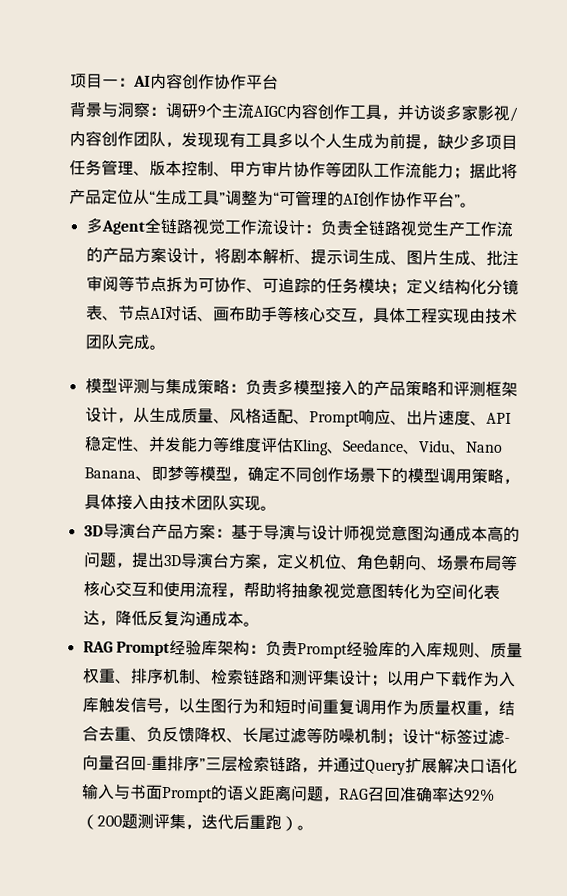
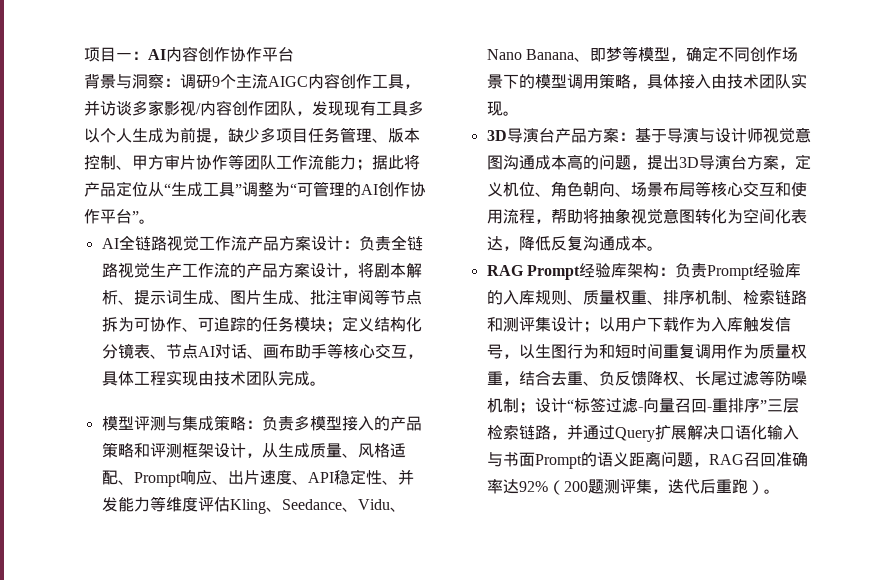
[85,217,145,235] 多Agent -> [101,238,119,249] AI
(273, 227) none -> [246,236,311,251] 产品方案

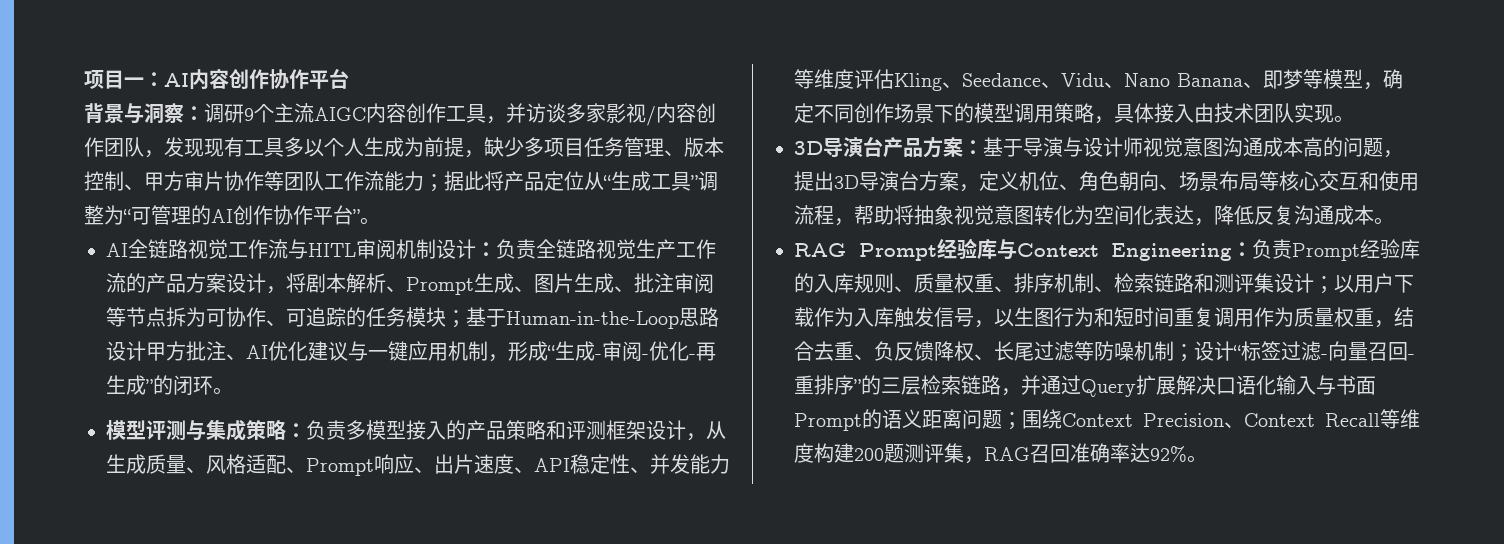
[246,236,311,251] 产品方案 -> [288,239,436,259] 与HITL审阅机制
[133,290,182,305] 提示词 -> [406,277,474,295] Prompt
[341,316,422,332] [101,343,423,359] [101,370,310,386] 定义结构化分镜表、节点AI对话、画布助手等核心交互，具体工程实现由技术团队完成 -> [466,307,719,329] [106,341,716,362] [106,375,213,396] 基于Human-in-the-Loop思路设计甲方批注、AI优化建议与一键应用机制，形成“生成-审阅-优化-再生成”的闭环
[626,263,659,278] 架构 -> [996,239,1232,261] 与Context Engineering
(767, 405) none -> [861,375,881,395] 的
(693, 459) none -> [1002,409,1420,430] [794,443,964,463] ；围绕Context Precision、Context Recall等维度构建200题测评集
[547,479,764,495] （200题测评集，迭代后重跑） -> (1187, 454) none

